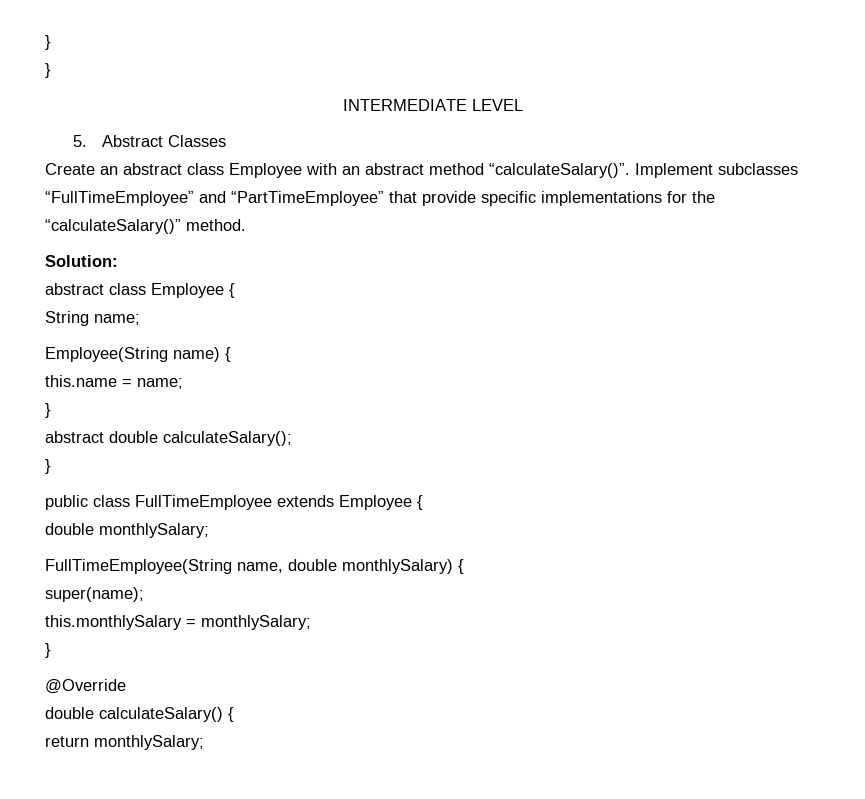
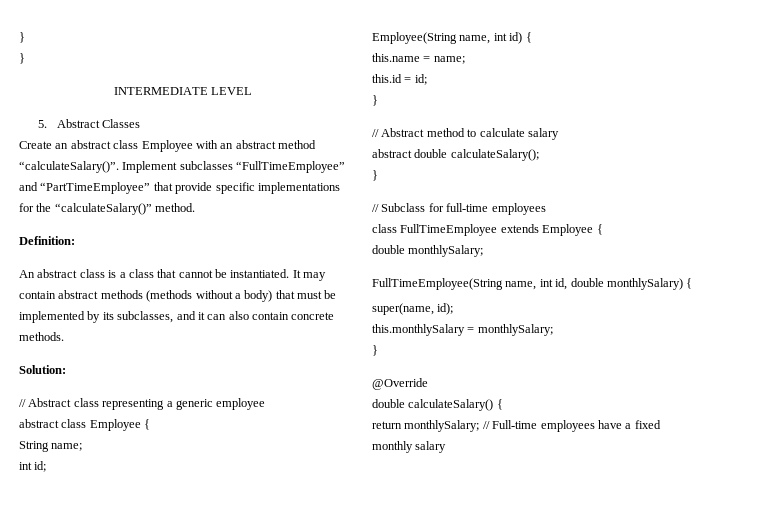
[45,255,118,267] Solution: -> [19,236,75,245] [19,269,327,281] [19,290,337,302] [19,311,335,323] [19,332,64,341] [19,365,66,374] [19,398,266,410] Definition: // An abstract class is a class that cannot be instantiated. It may contain abstract methods (methods without a body) that must be implemented by its subclasses, and it can also contain concrete methods. // Solution: // // Abstract class representing a generic employee
(140, 319) none -> [19,461,47,472] // int id;
[173,347,220,362] name) -> [459,32,523,44] name, int id)
[45,403,51,418] } -> [372,74,427,85] [372,95,378,106] [372,128,559,140] this.id = id; // } // // Abstract method to calculate salary
[45,495,88,510] public -> [372,203,546,215] // Subclass for full-time employees //
(283, 567) none -> [539,278,568,290] int id,
[45,587,144,602] super(name); -> [372,303,454,315] super(name, id);
(204, 742) none -> [482,420,661,432] [372,441,447,453] // Full-time employees have a fixed monthly salary

